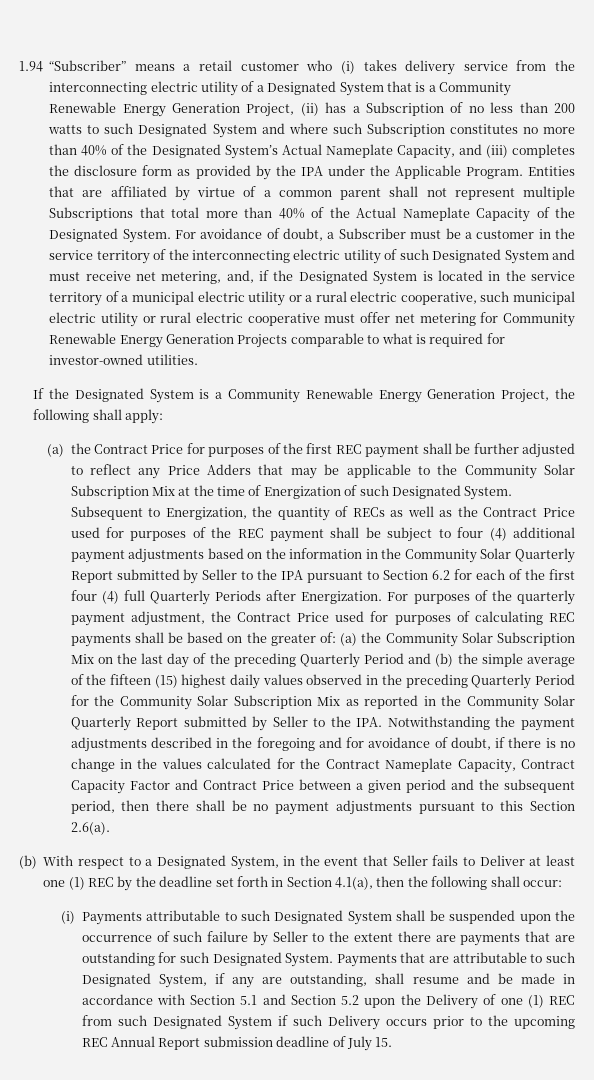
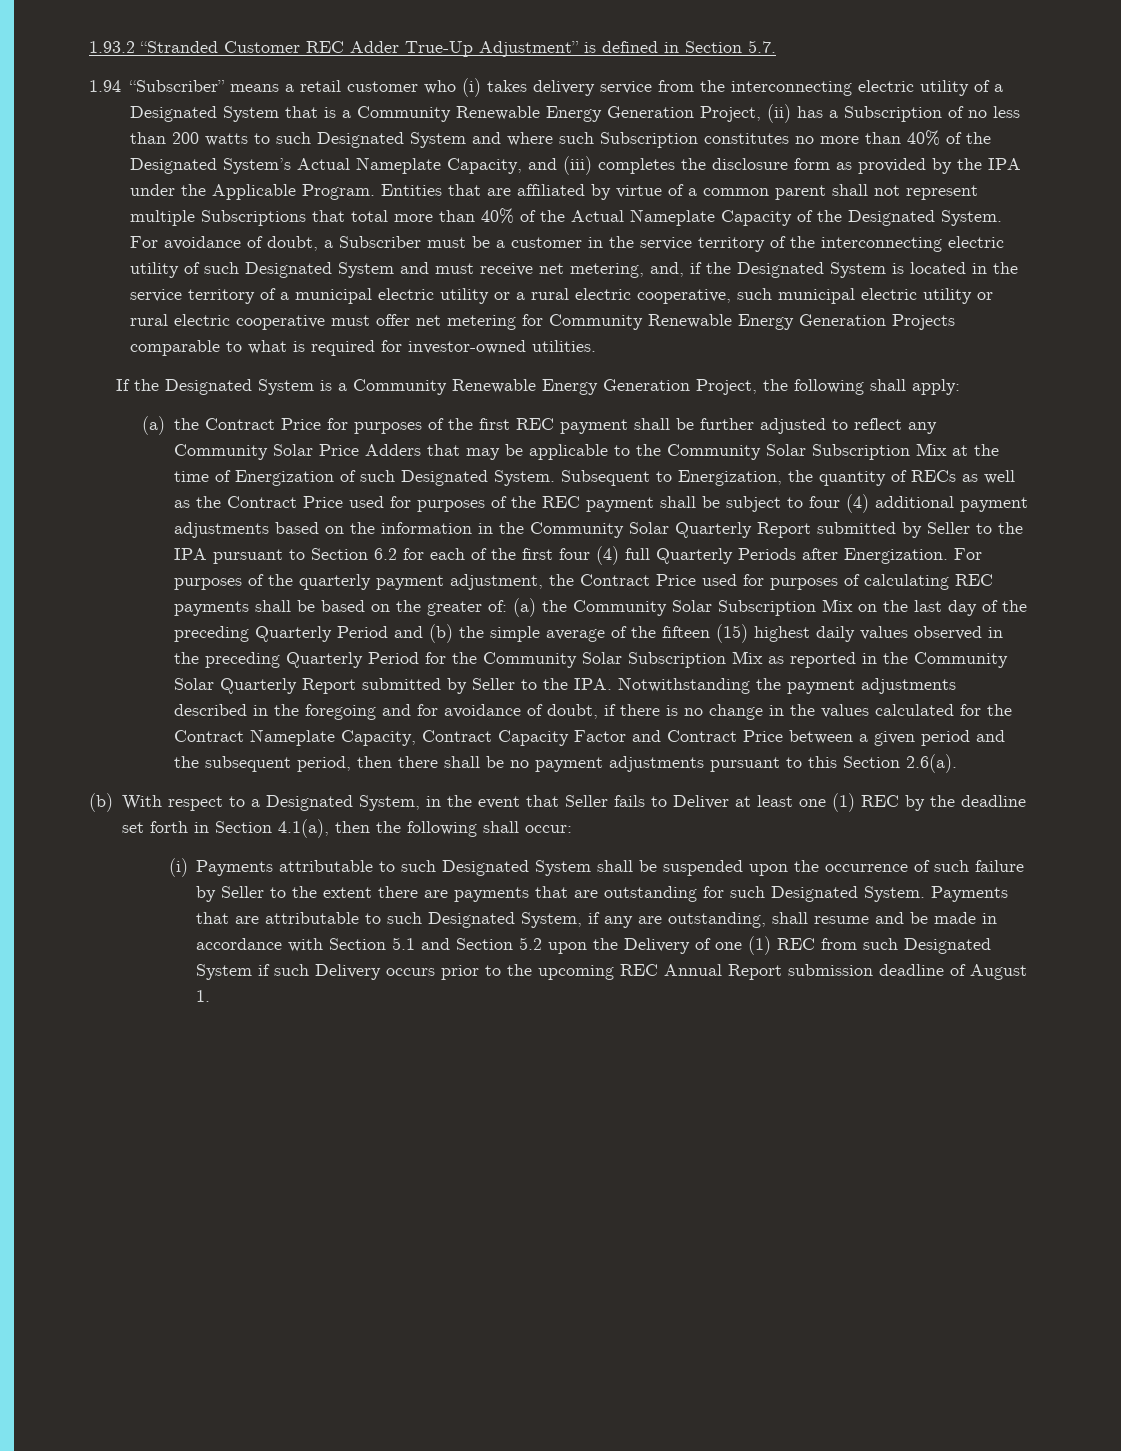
(19, 66) none -> [89,40,776,57] 1.93.2 “Stranded Customer REC Adder True-Up Adjustment” is defined in Section 5.7. //
(161, 473) none -> [173,444,313,460] Community Solar
[346,1036,393,1051] July 15. -> [970,964,1028,980] [196,990,211,1002] August 1.

